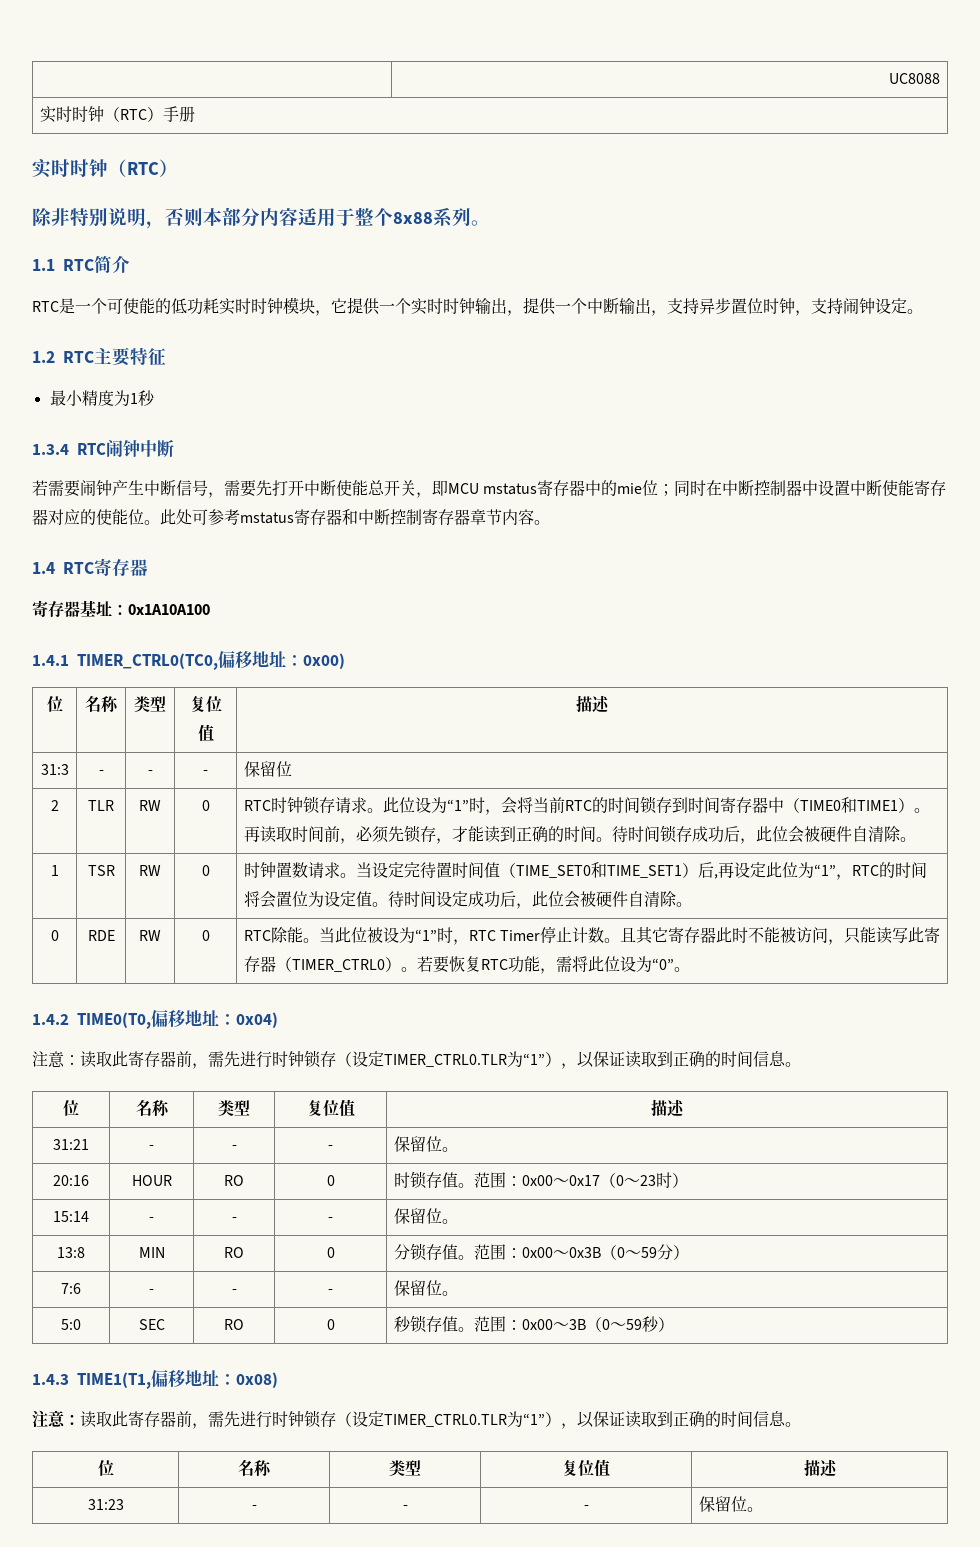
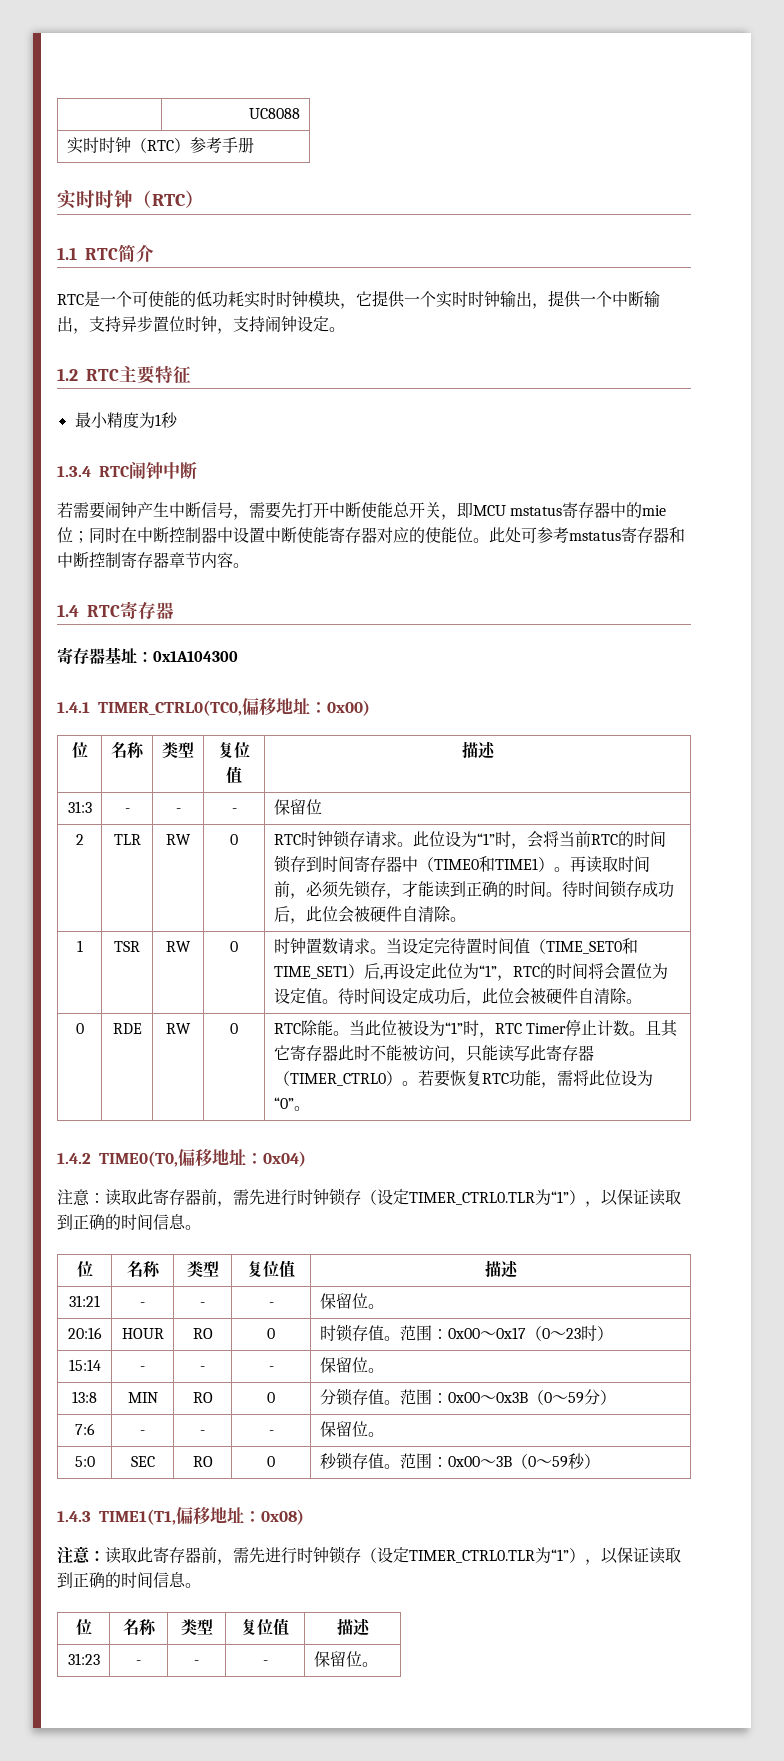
(163, 114) none -> [189,137,222,153] 参考
[32,207,490,229] // 除非特别说明，否则本部分内容适用于整个8x88系列。 -> (204, 199) none
[128,604,210,615] 0x1A10A100 -> [153,651,238,662] 0x1A104300

